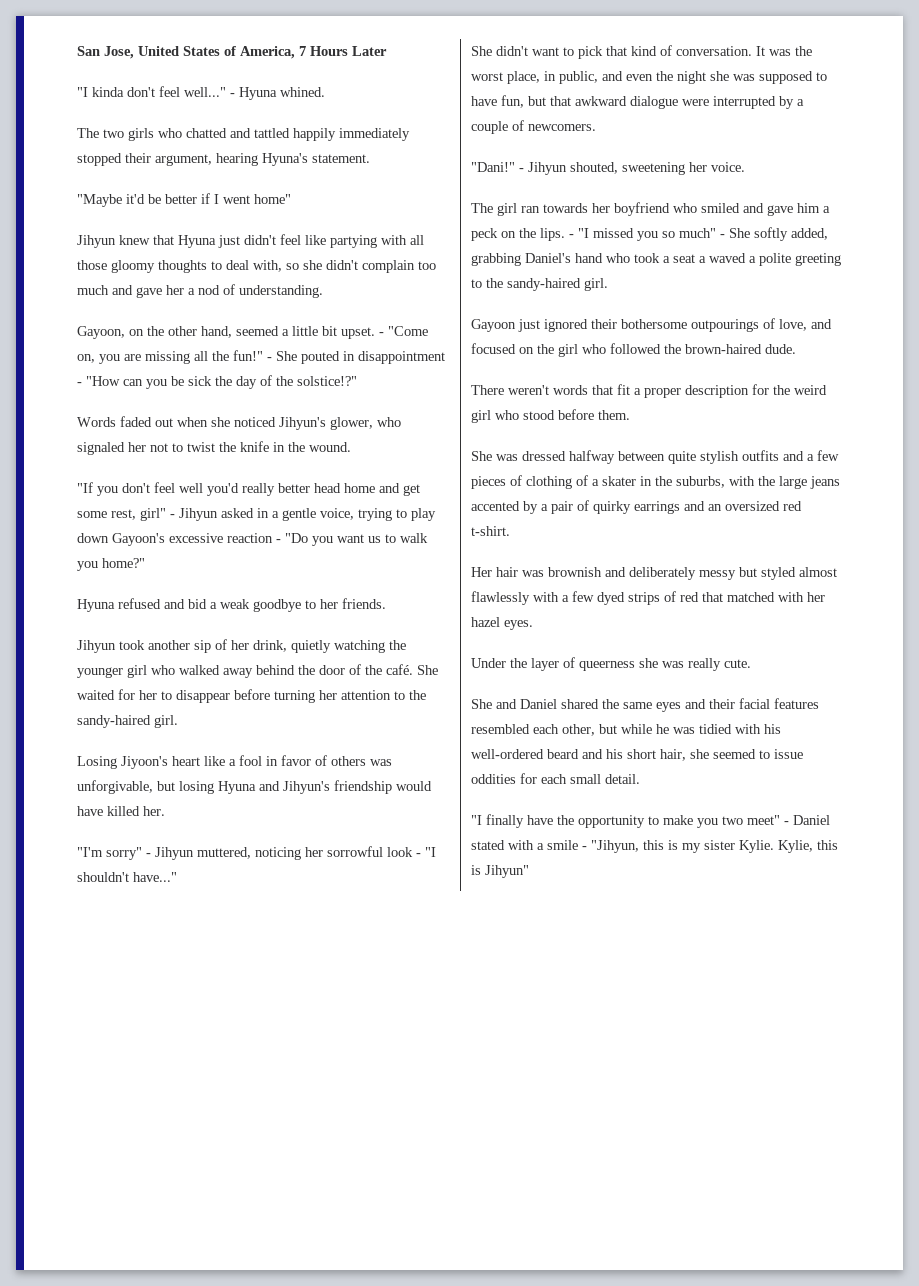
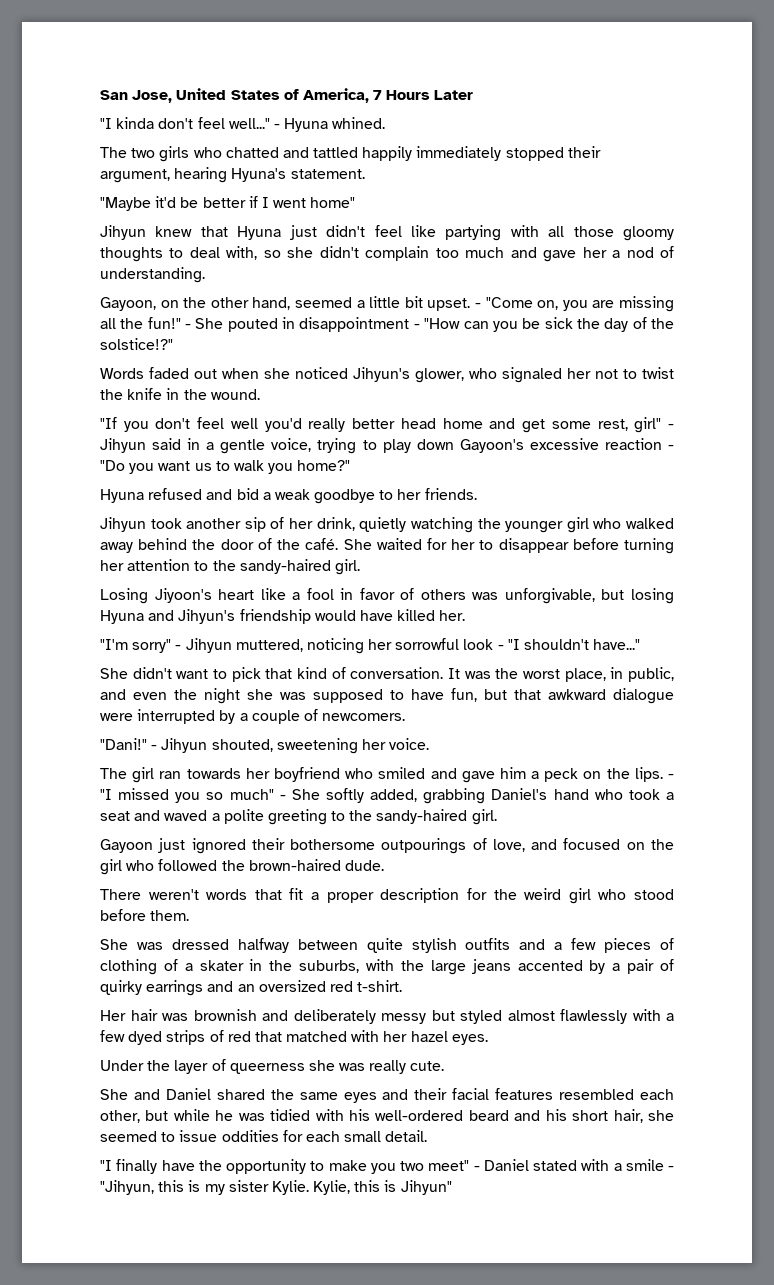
[221,508,254,518] asked -> [152,438,182,450] said
[699,256,706,263] a -> [134,810,161,821] and

